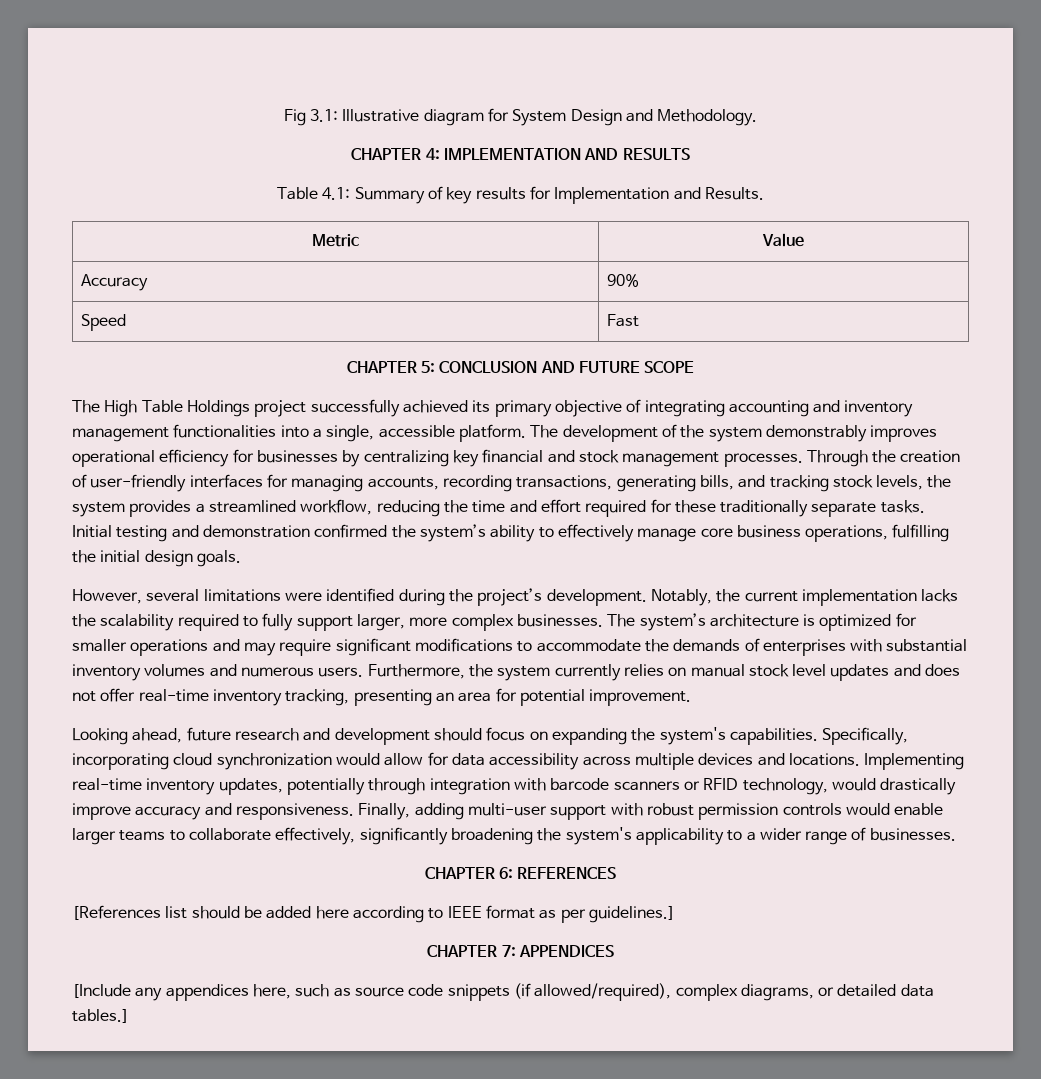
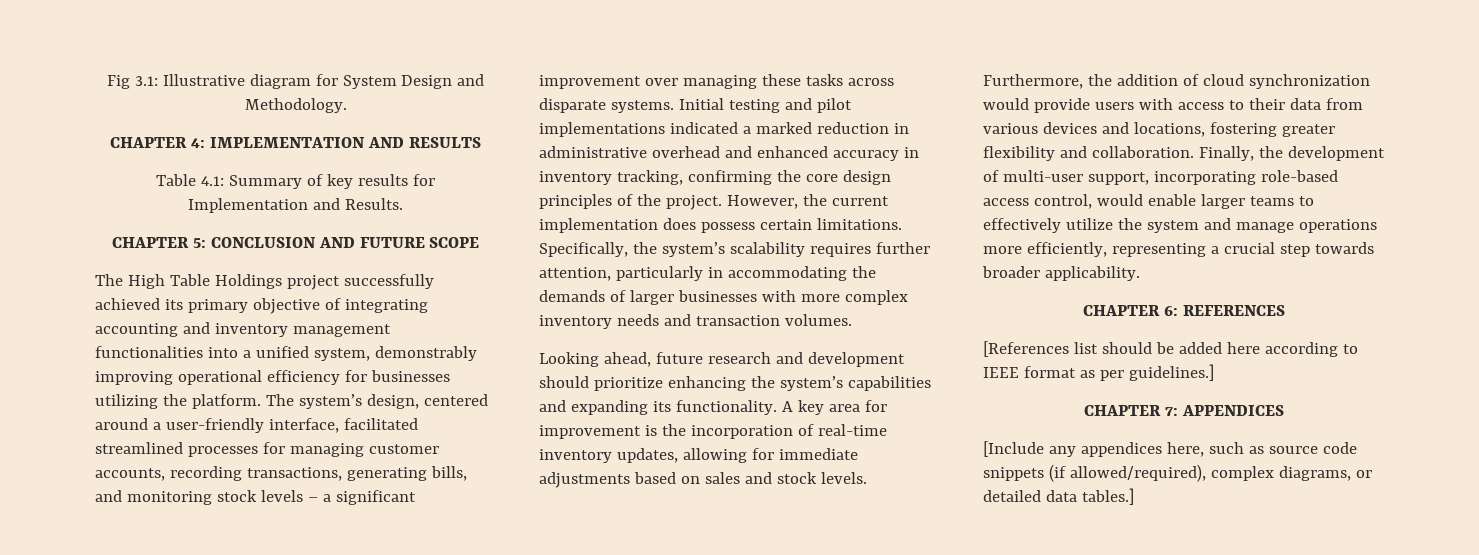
[312,234,359,247] [762,233,804,247] [80,274,148,291] [606,274,639,287] [80,314,126,331] [606,314,639,327] // Metric | Value // Accuracy | 90% // Speed | Fast -> (403, 204) none
[326,424,938,442] [72,449,961,467] [72,474,263,492] single, accessible platform. The development of the system demonstrably improves operational efficiency for businesses by centralizing key financial and stock management processes. Through the creation of user-friendly interfaces -> [255,346,477,361] [95,370,450,385] [95,394,488,409] [95,418,418,433] [95,442,258,457] unified system, demonstrably improving operational efficiency for businesses utilizing the platform. The system’s design, centered around a user-friendly interface, facilitated streamlined processes
(364, 483) none -> [368,444,439,454] customer
[769,475,952,492] [72,499,925,517] [72,524,950,542] [72,550,241,567] [72,588,959,606] [72,613,917,631] [72,638,968,656] [72,664,961,681] [72,688,692,706] tracking stock levels, the system provides a streamlined workflow, reducing the time and effort required for these traditionally separate tasks. Initial testing and demonstration confirmed the system’s ability to effectively manage core business operations, fulfilling the initial design goals. // However, several limitations were identified during the project’s development. Notably, the current implementation lacks the scalability required to fully support larger, more complex businesses. The system’s architecture is optimized for smaller operations and may require significant modifications to accommodate the demands of enterprises with substantial inventory volumes and numerous users. Furthermore, the system currently relies on manual stock level updates and does not offer real-time inventory tracking, presenting an area for potential improvement. -> [126,490,416,505] [539,74,894,89] [539,98,852,113] [539,122,909,137] [539,146,919,161] [539,170,891,185] [539,194,889,210] [539,218,902,233] [539,242,930,257] [539,266,876,281] [539,290,908,305] [539,314,852,329] monitoring stock levels – a significant improvement over managing these tasks across disparate systems. Initial testing and pilot implementations indicated a marked reduction in administrative overhead and enhanced accuracy in inventory tracking, confirming the core design principles of the project. However, the current implementation does possess certain limitations. Specifically, the system’s scalability requires further attention, particularly in accommodating the demands of larger businesses with more complex inventory needs and transaction volumes.
[486,727,909,745] [72,752,965,770] [72,778,957,795] [72,803,842,820] focus on expanding the system's capabilities. Specifically, incorporating cloud synchronization would allow for data accessibility across multiple devices and locations. Implementing real-time inventory updates, potentially through integration with barcode scanners or RFID technology, would drastically improve accuracy and responsiveness. Finally, adding multi-user support with robust permission controls -> [593,376,931,391] [539,400,887,415] [539,424,887,439] [539,448,858,463] [539,472,867,488] [983,74,1370,89] [983,98,1363,113] [983,122,1335,137] [983,146,1385,161] [983,170,1338,185] [983,194,1092,209] prioritize enhancing the system’s capabilities and expanding its functionality. A key area for improvement is the incorporation of real-time inventory updates, allowing for immediate adjustments based on sales and stock levels. Furthermore, the addition of cloud synchronization would provide users with access to their data from various devices and locations, fostering greater flexibility and collaboration. Finally, the development of multi-user support, incorporating role-based access control,
[188,827,956,845] collaborate effectively, significantly broadening the system's applicability to a wider range of businesses. -> [983,218,1377,233] [983,242,1374,257] [982,266,1140,281] effectively utilize the system and manage operations more efficiently, representing a crucial step towards broader applicability.

